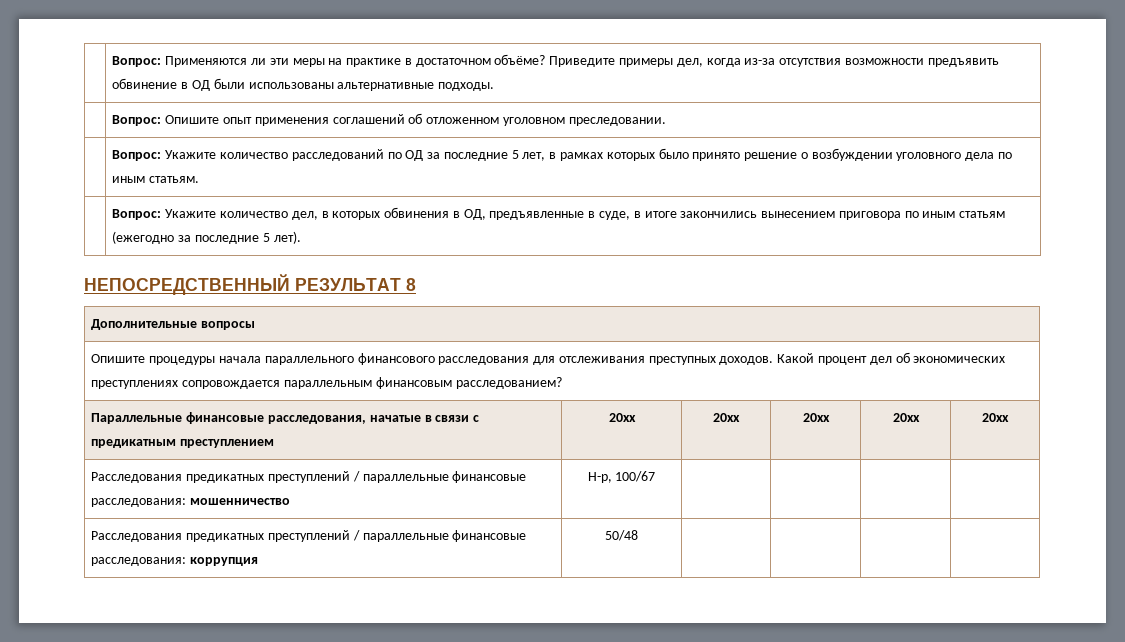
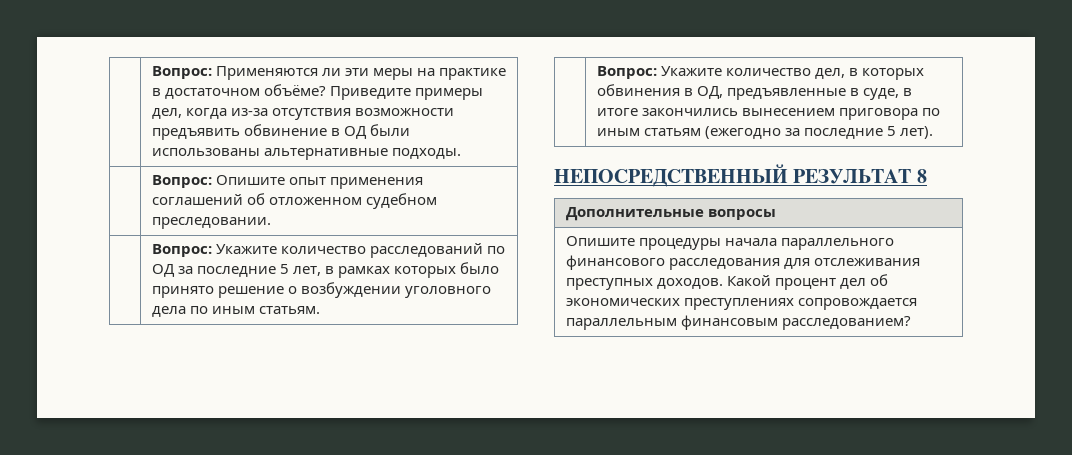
[502,117,565,126] уголовном -> [365,193,437,209] судебном
[91,412,480,424] [91,439,275,448] [608,413,636,422] [713,413,740,422] [802,413,830,422] [892,413,920,422] [982,413,1009,422] [91,471,527,483] [91,498,291,507] [587,471,656,483] [91,530,527,542] [91,557,259,566] [605,530,638,541] // Параллельные финансовые расследования, начатые в связи с предикатным преступлением | 20xx | 20xx | 20xx | 20xx | 20xx // Расследования предикатных преступлений / параллельные финансовые расследования: мошенничество | Н-р, 100/67 | | | | // Расследования предикатных преступлений / параллельные финансовые расследования: коррупция | 50/48 | | | | -> (911, 323) none

